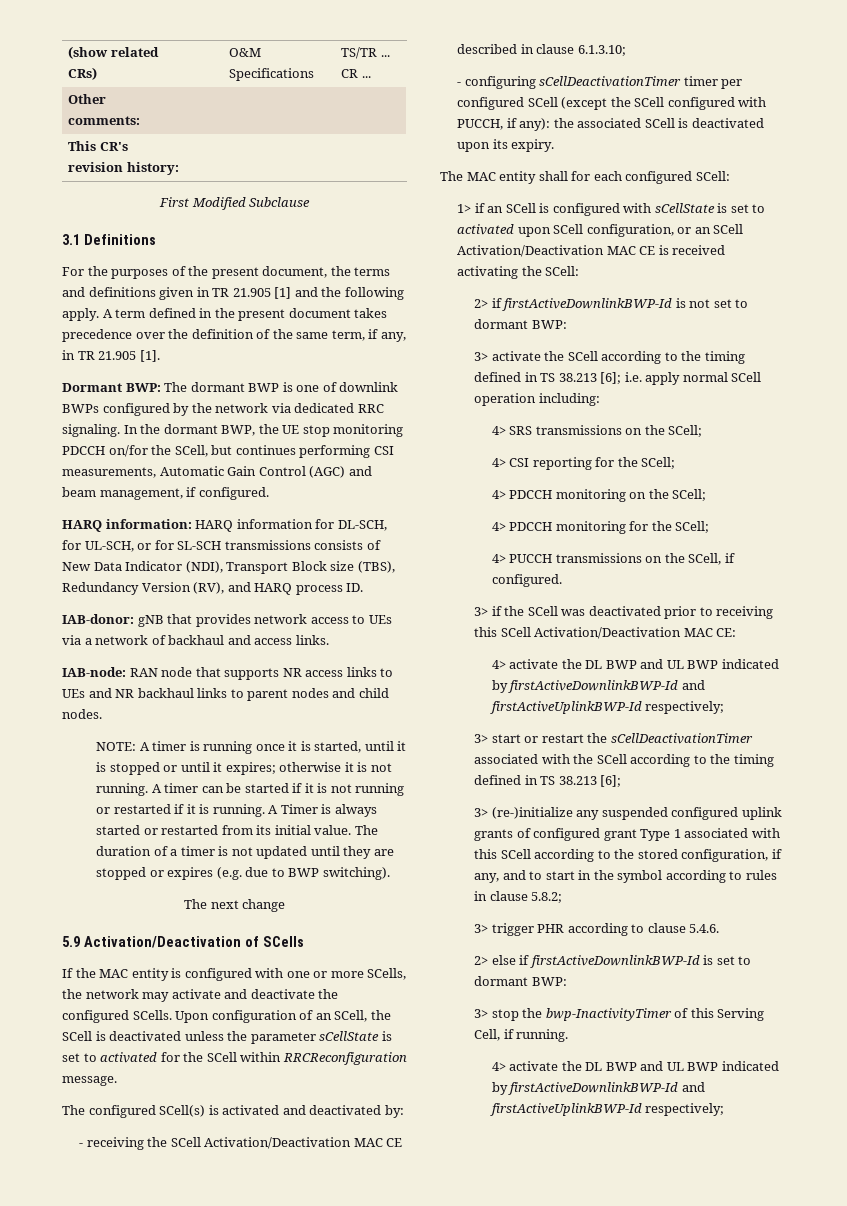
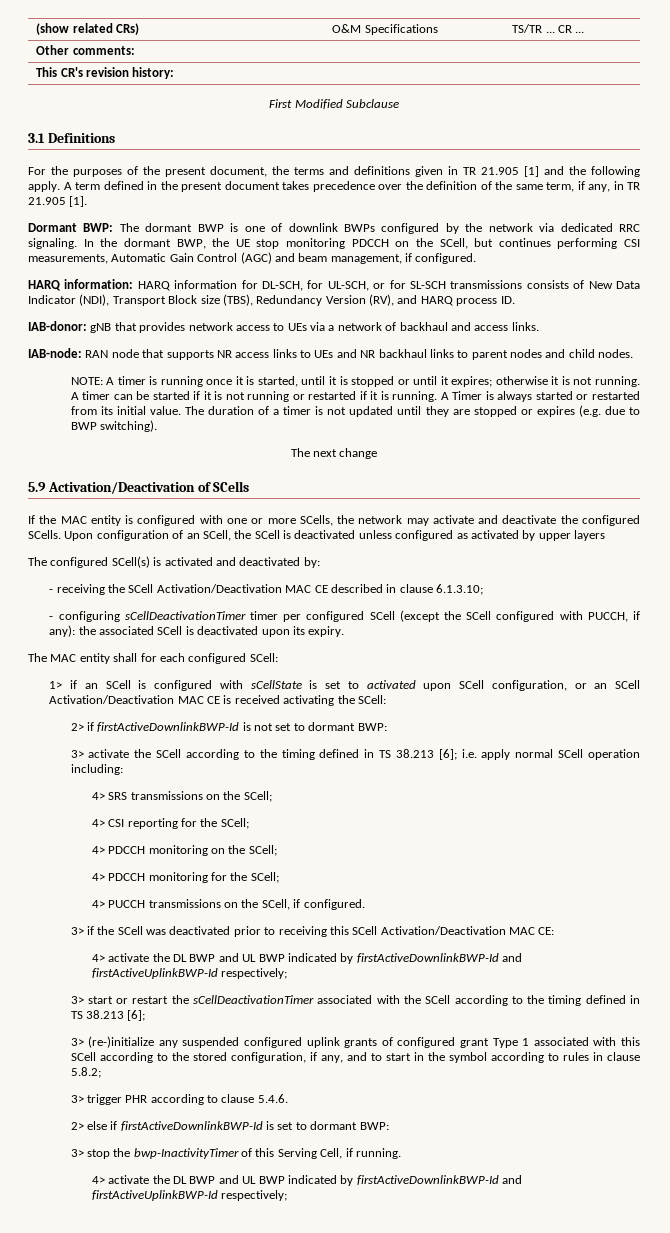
[108,445,148,457] on/for -> [395,241,410,247] on
[227,1031,392,1044] [62,1052,407,1065] [62,1076,117,1086] the parameter sCellState is set to activated for the SCell within RRCReconfiguration message. -> [395,530,605,541] configured as activated by upper layers

